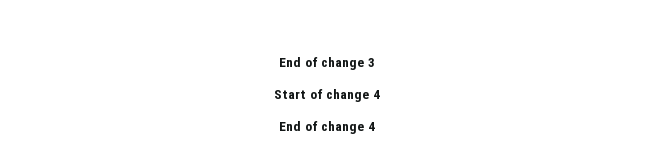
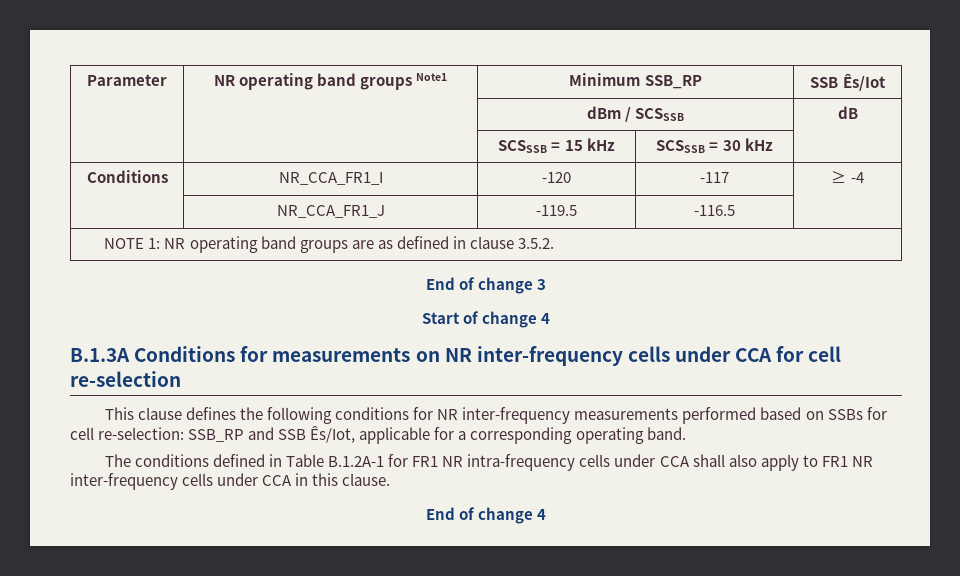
(279, 62) none -> [87,74,167,86] [213,73,448,90] [569,73,702,89] [810,73,886,91] [586,106,685,122] [837,106,858,119] [498,138,615,153] [656,138,773,153] [86,170,168,183] [278,172,383,185] [542,172,571,183] [700,172,729,183] [831,171,864,183] [276,205,385,218] [536,205,577,216] [694,205,735,216] [104,236,554,253] Parameter | NR operating band groups Note1 | Minimum SSB_RP | SSB Ês/Iot // | | dBm / SCSSSB | dB // | | SCSSSB = 15 kHz | SCSSSB = 30 kHz | // Conditions | NR_CCA_FR1_I | -120 | -117 | ≥ -4 // | NR_CCA_FR1_J | -119.5 | -116.5 | // NOTE 1: NR operating band groups are as defined in clause 3.5.2. //
(380, 94) none -> [70,346,842,366] [70,371,181,387] [104,407,887,424] [70,426,686,444] [104,454,873,471] [70,473,391,490] // B.1.3A Conditions for measurements on NR inter-frequency cells under CCA for cell re-selection // This clause defines the following conditions for NR inter-frequency measurements performed based on SSBs for cell re-selection: SSB_RP and SSB Ês/Iot, applicable for a corresponding operating band. // The conditions defined in Table B.1.2A-1 for FR1 NR intra-frequency cells under CCA shall also apply to FR1 NR inter-frequency cells under CCA in this clause.

